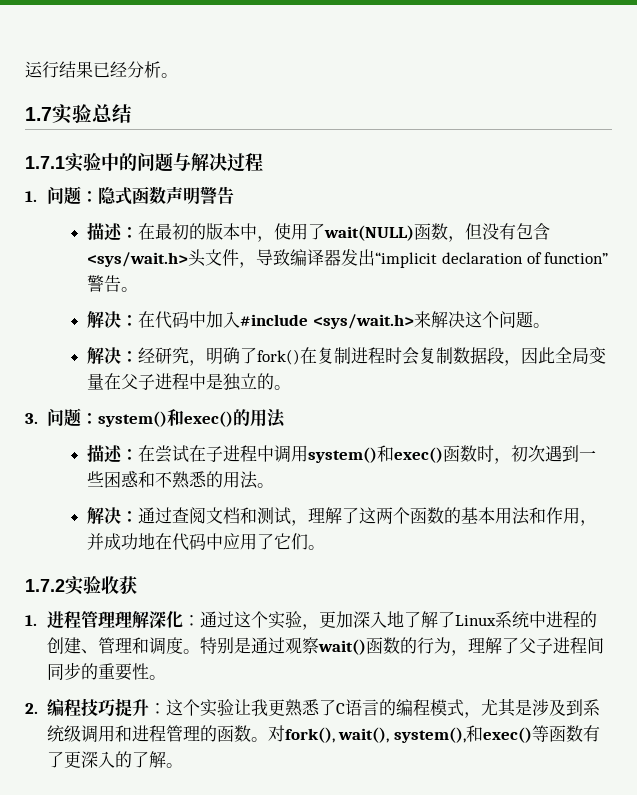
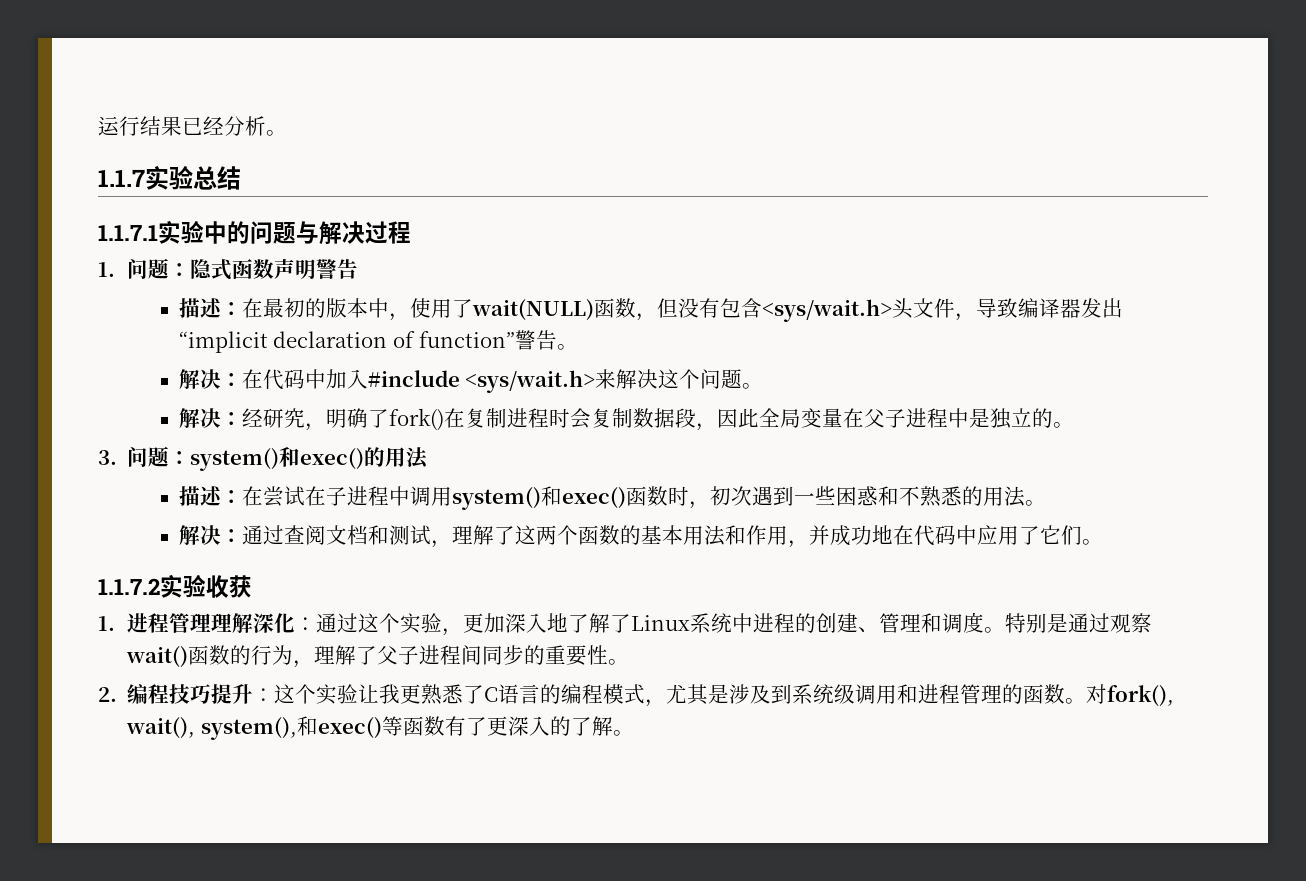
[25,107,52,121] 1.7 -> [98,169,145,187] 1.1.7
[25,156,65,169] 1.7.1 -> [98,225,158,241] 1.1.7.1
[25,579,65,592] 1.7.2 -> [98,578,160,595] 1.1.7.2

